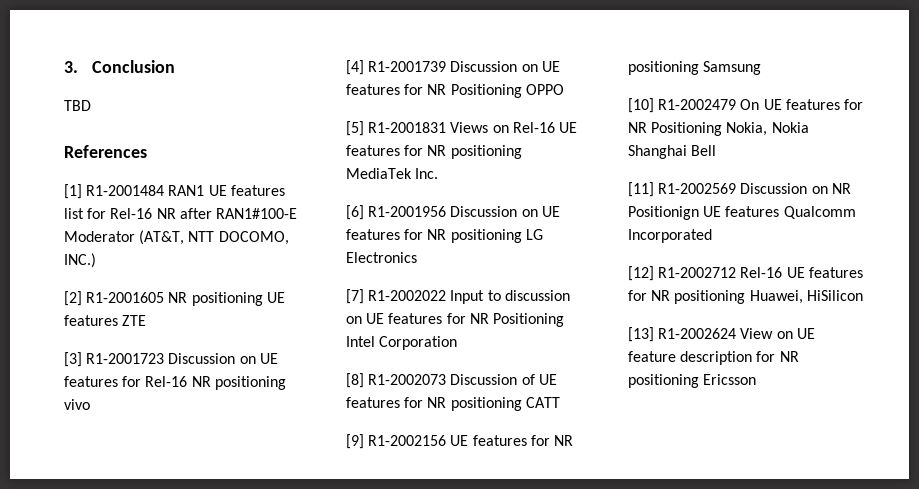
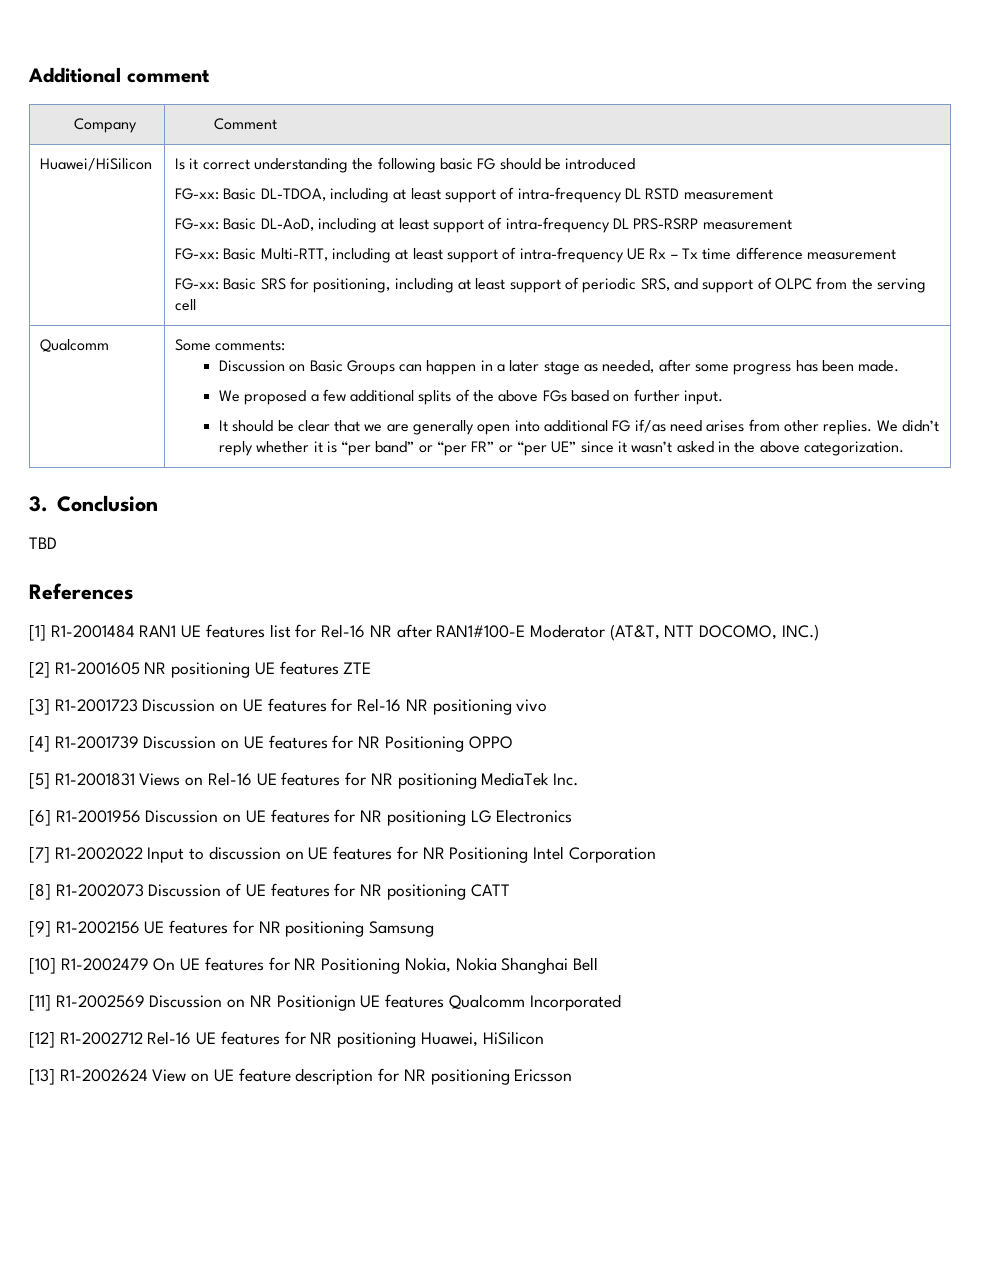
(64, 67) none -> [28,67,210,83] [74,118,138,133] [214,118,278,130] [40,158,153,171] [175,157,636,173] [175,187,773,203] [175,217,792,233] [175,247,896,263] [175,277,926,293] [175,299,197,311] [40,339,110,352] [175,339,286,351] [218,359,900,375] [218,389,724,405] [218,419,939,435] [218,441,904,456] Additional comment // Company | Comment // Huawei/HiSilicon | Is it correct understanding the following basic FG should be introduced // FG-xx: Basic DL-TDOA, including at least support of intra-frequency DL RSTD measurement // FG-xx: Basic DL-AoD, including at least support of intra-frequency DL PRS-RSRP measurement // FG-xx: Basic Multi-RTT, including at least support of intra-frequency UE Rx – Tx time difference measurement // FG-xx: Basic SRS for positioning, including at least support of periodic SRS, and support of OLPC from the serving cell // Qualcomm | Some comments: // Discussion on Basic Groups can happen in a later stage as needed, after some progress has been made. // We proposed a few additional splits of the above FGs based on further input. // It should be clear that we are generally open into additional FG if/as need arises from other replies. We didn’t reply whether it is “per band” or “per FR” or “per UE” since it wasn’t asked in the above categorization. //

